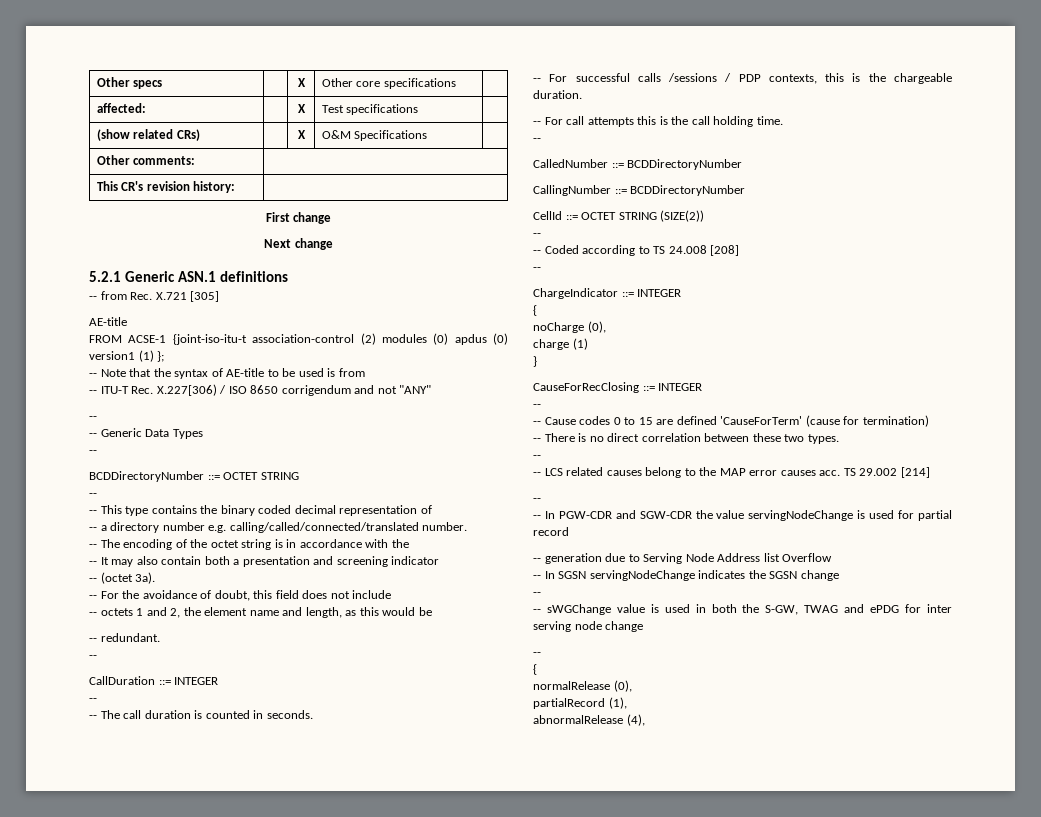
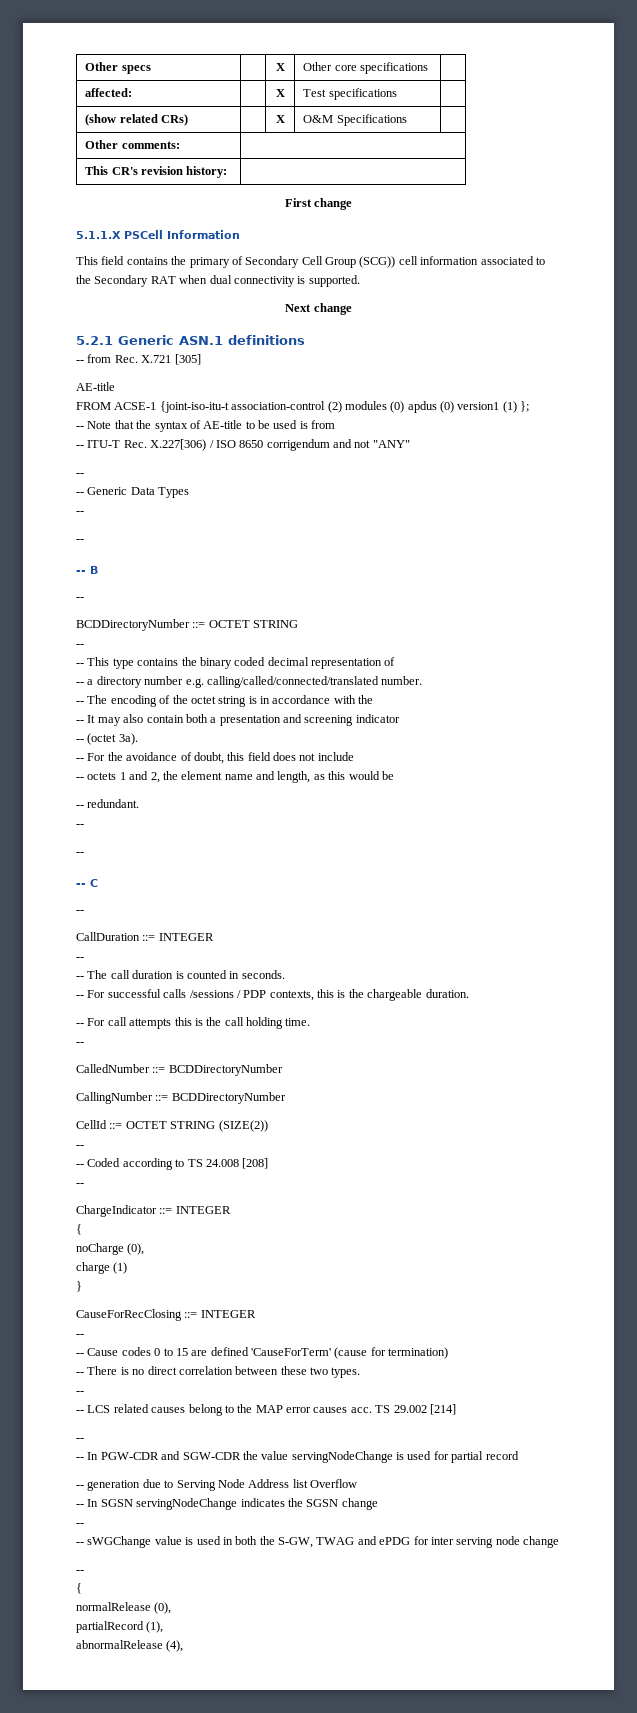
(332, 218) none -> [76,230,240,239] [76,256,545,268] [76,275,360,287] // 5.1.1.X PSCell Information // This field contains the primary of Secondary Cell Group (SCG)) cell information associated to the Secondary RAT when dual connectivity is supported.
(97, 452) none -> [76,539,84,542] [76,566,98,574] [76,597,84,600] // -- // -- B // --
(97, 657) none -> [76,852,84,855] [76,879,98,887] [76,910,84,913] // -- // -- C // --

